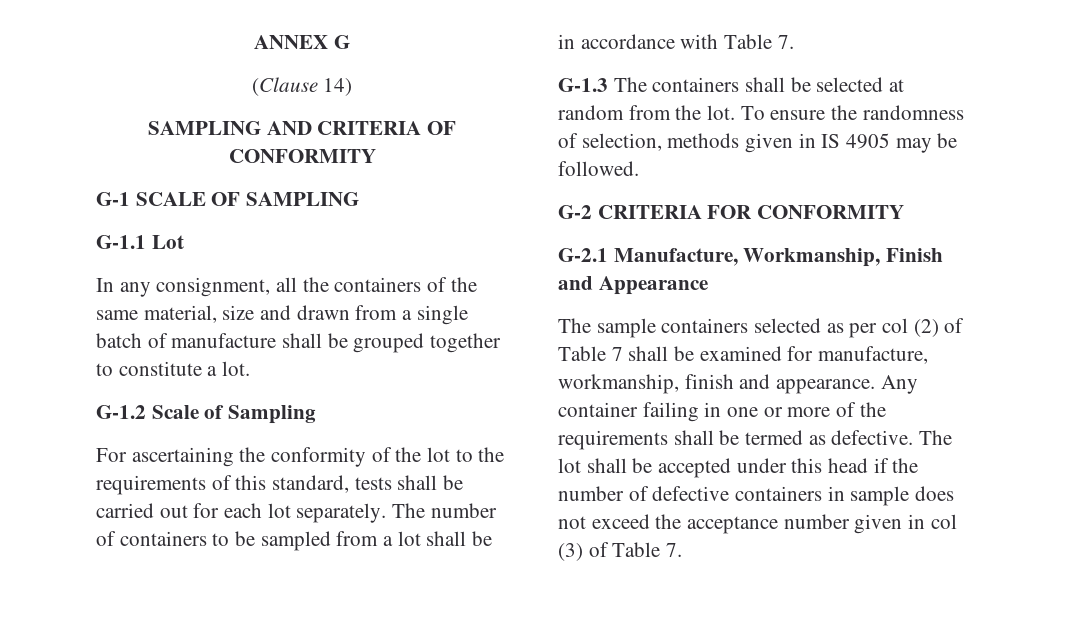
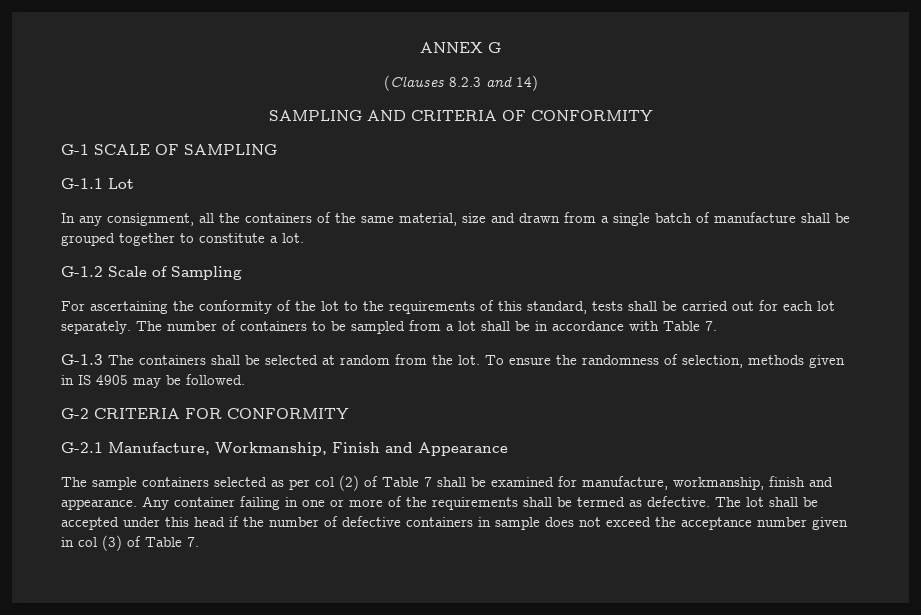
[251,77,318,96] (Clause -> [383,75,512,91] (Clauses 8.2.3 and

